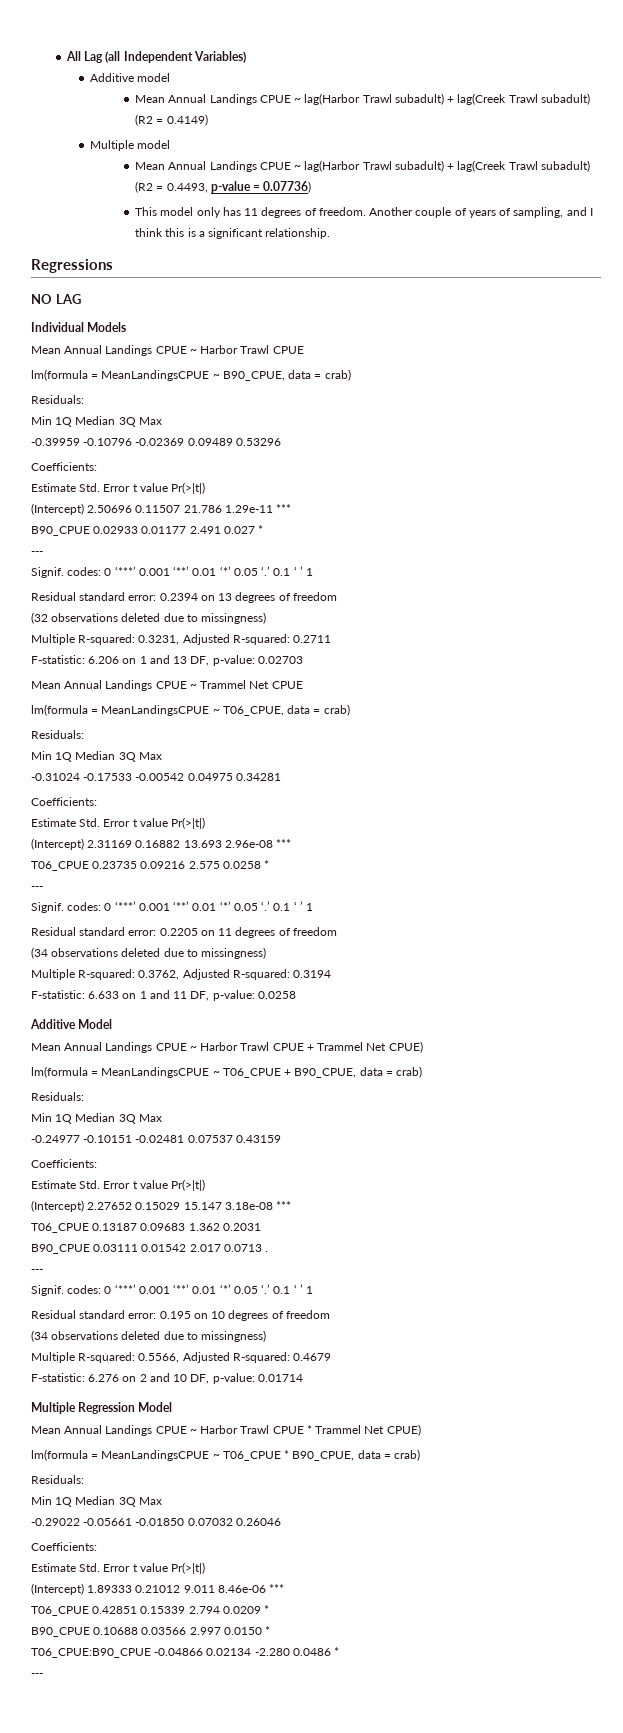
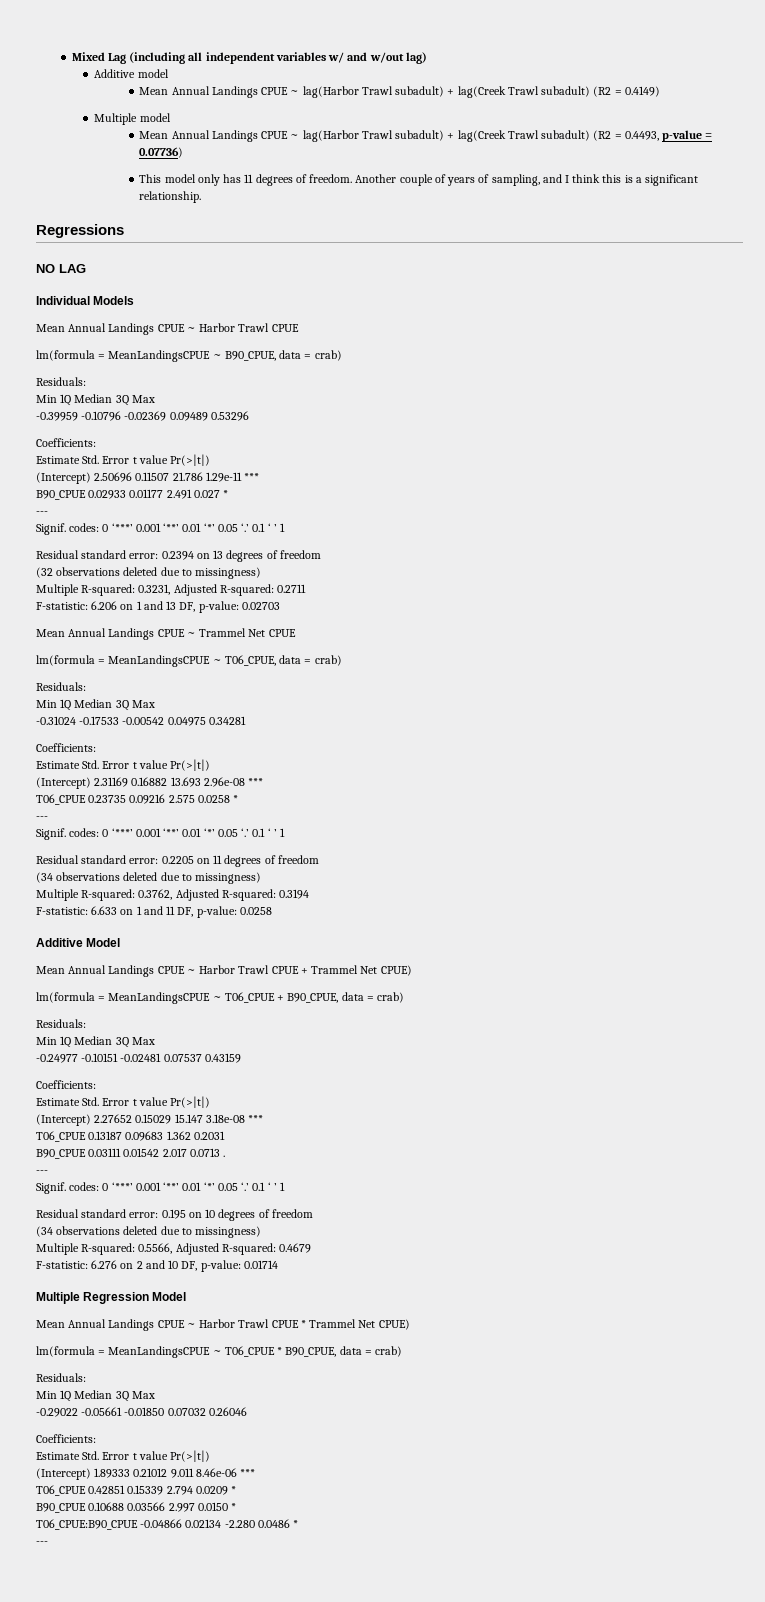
[65,51,246,63] All Lag (all Independent Variables) -> [71,52,427,64] Mixed Lag (including all independent variables w/ and w/out lag)

